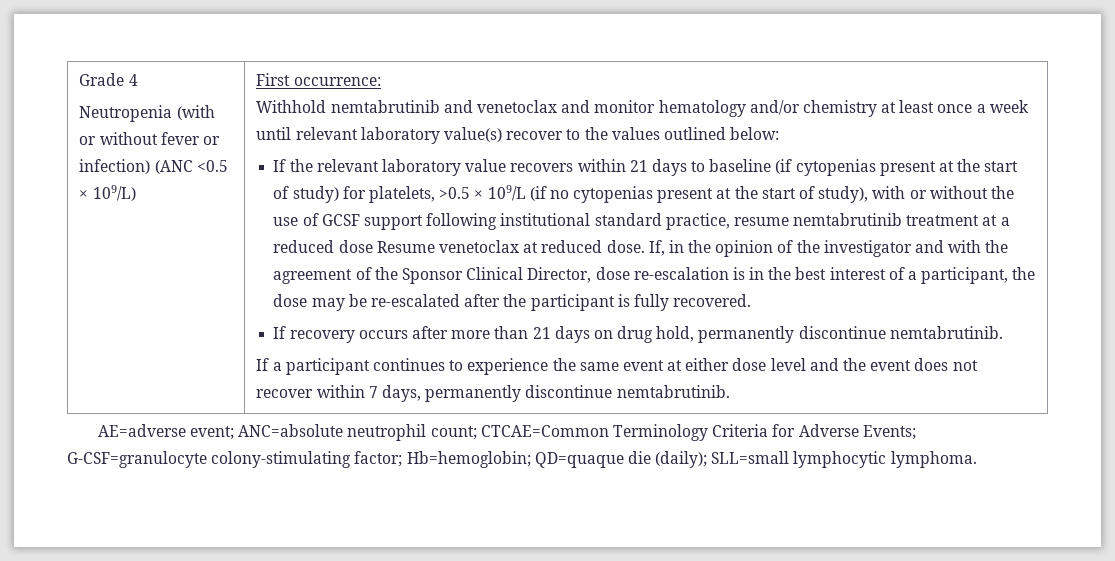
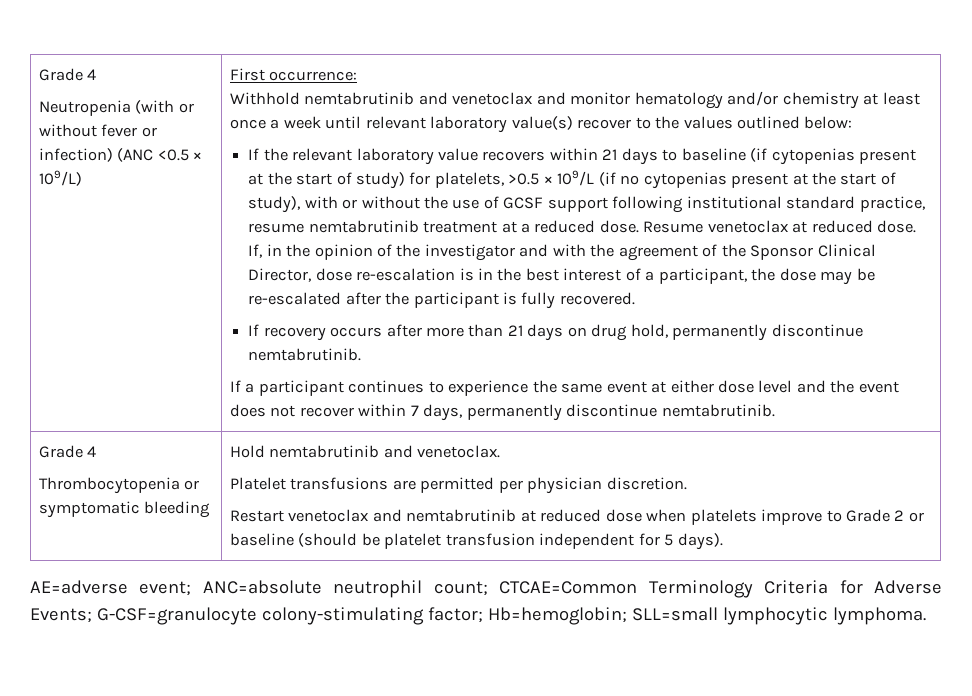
[338,240,373,253] dose -> [599,220,639,233] dose.
(730, 391) none -> [39,445,97,458] [39,477,200,494] [39,501,211,518] [230,445,501,458] [230,477,687,494] [230,509,924,525] [230,533,723,550] // Grade 4 // Thrombocytopenia or symptomatic bleeding | Hold nemtabrutinib and venetoclax. // Platelet transfusions are permitted per physician discretion. // Restart venetoclax and nemtabrutinib at reduced dose when platelets improve to Grade 2 or baseline (should be platelet transfusion independent for 5 days).
[534,451,708,468] QD=quaque die (daily); -> (627, 616) none

